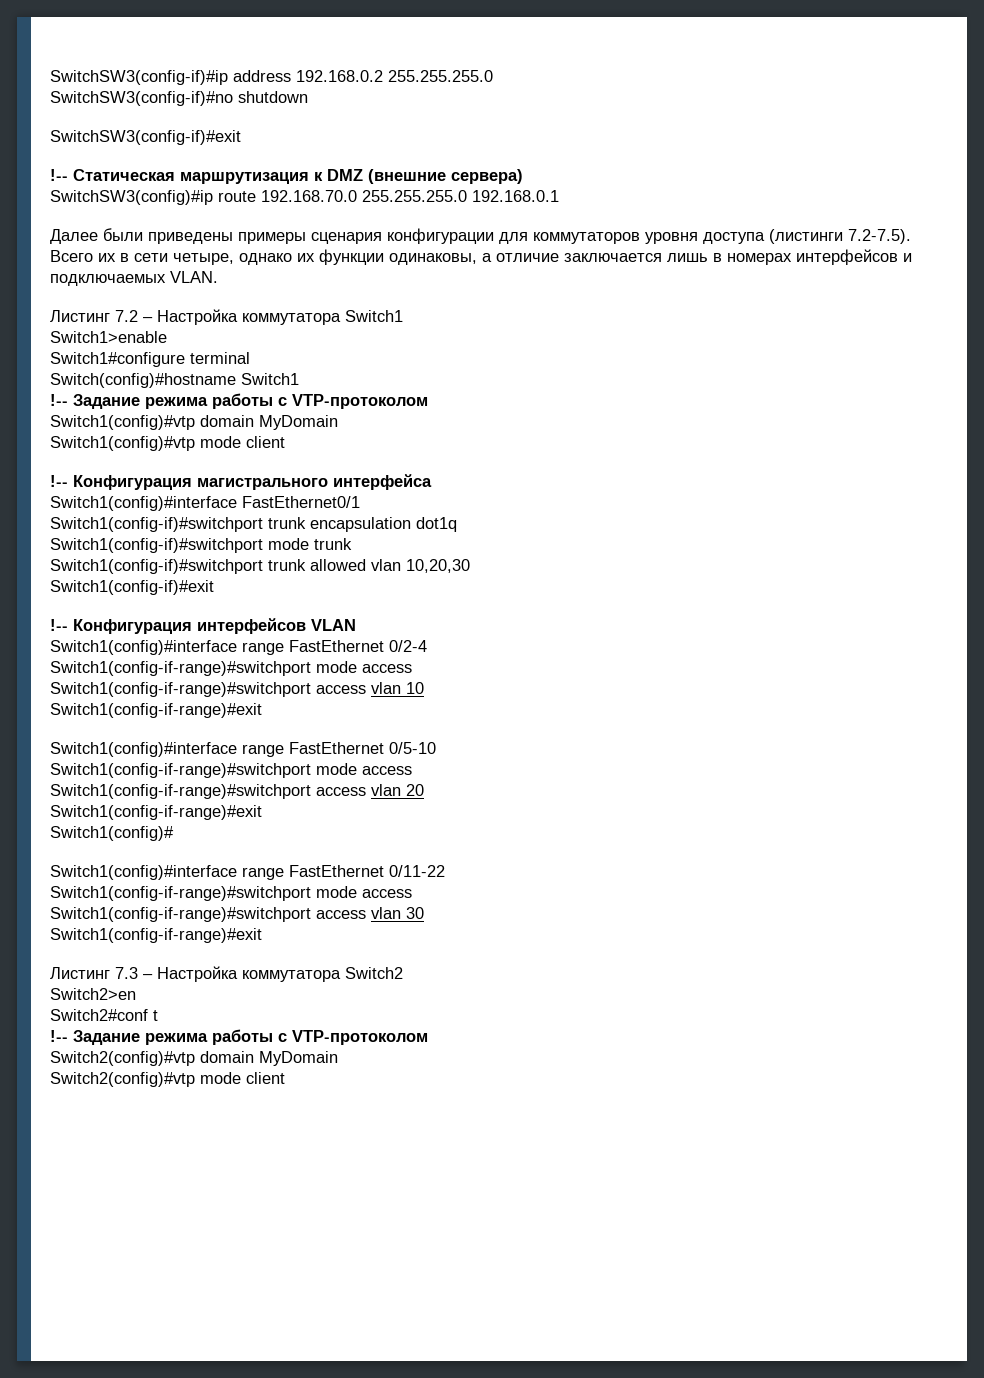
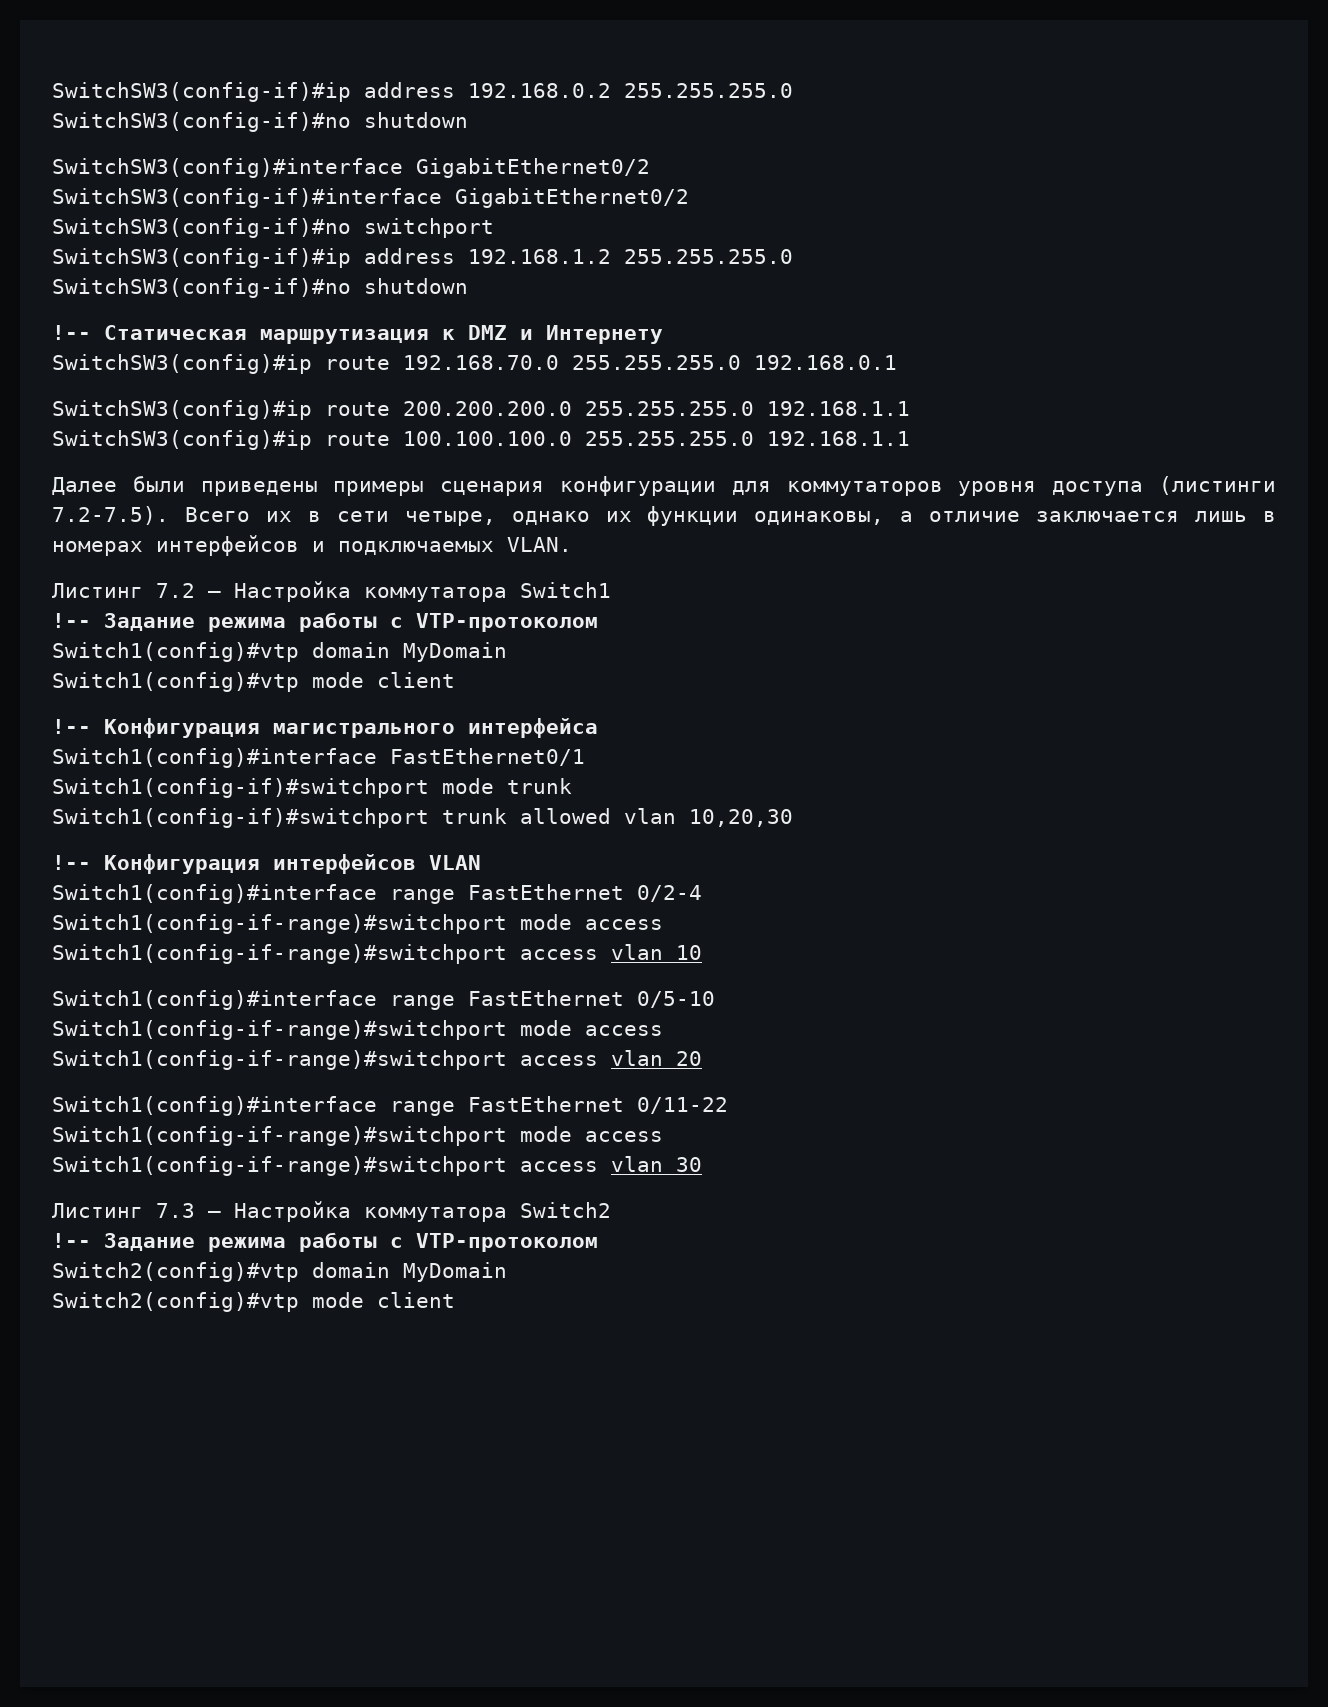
[50,130,241,145] SwitchSW3(config-if)#exit -> [52,158,650,178] [52,188,689,208] [52,218,494,238] [52,248,793,268] [52,278,468,298] SwitchSW3(config)#interface GigabitEthernet0/2 // SwitchSW3(config-if)#interface GigabitEthernet0/2 // SwitchSW3(config-if)#no switchport // SwitchSW3(config-if)#ip address 192.168.1.2 255.255.255.0 // SwitchSW3(config-if)#no shutdown
[368,169,523,184] (внешние сервера) -> [520,325,663,344] и Интернету
(559, 196) none -> [52,400,910,420] [52,430,910,450] // SwitchSW3(config)#ip route 200.200.200.0 255.255.255.0 192.168.1.1 // SwitchSW3(config)#ip route 100.100.100.0 255.255.255.0 192.168.1.1
[50,331,167,343] [50,352,250,367] [50,373,299,388] // Switch1>enable // Switch1#configure terminal // Switch(config)#hostname Switch1 -> (611, 590) none
[50,517,457,532] // Switch1(config-if)#switchport trunk encapsulation dot1q -> (585, 757) none
[50,580,214,595] // Switch1(config-if)#exit -> (793, 818) none
[50,703,262,718] // Switch1(config-if-range)#exit -> (702, 952) none
[50,805,262,820] [50,826,174,841] // Switch1(config-if-range)#exit // Switch1(config)# -> (702, 1058) none
[50,928,262,943] // Switch1(config-if-range)#exit -> (702, 1164) none
[50,988,136,1000] [50,1009,158,1021] // Switch2>en // Switch2#conf t -> (611, 1210) none

